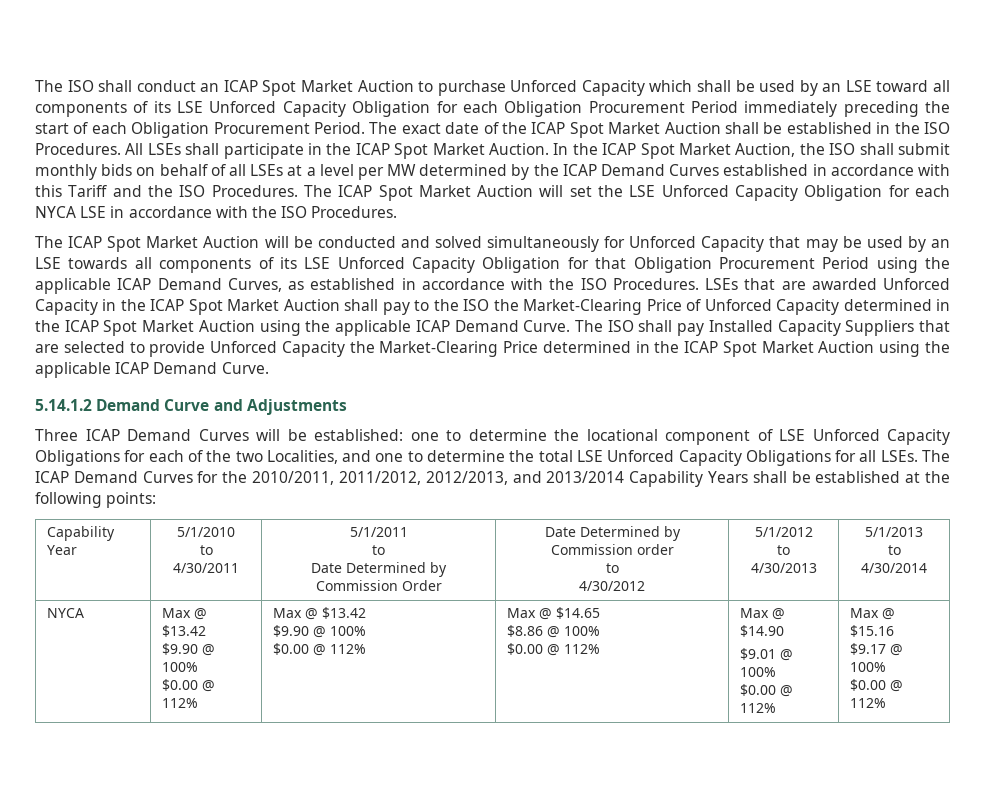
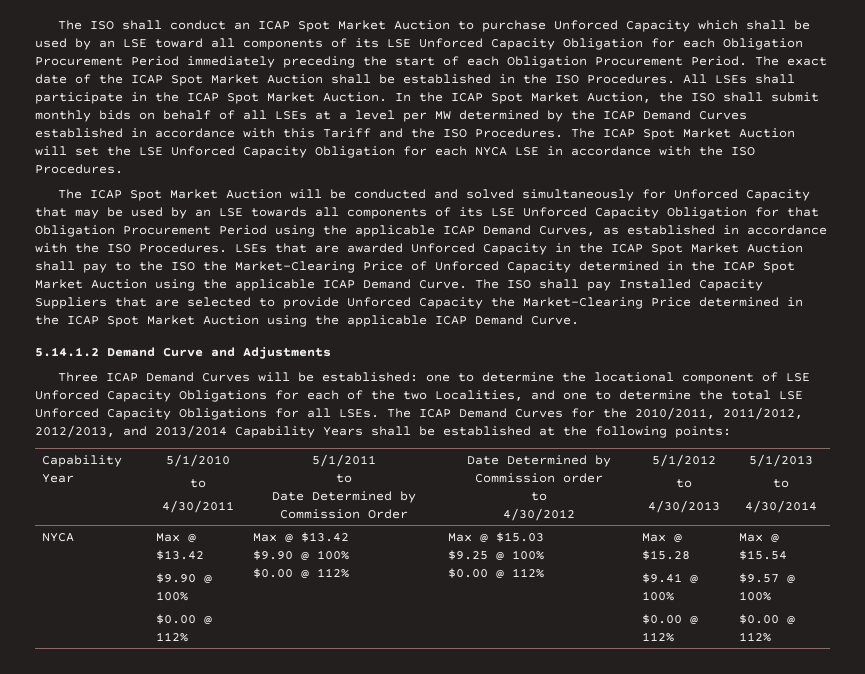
[555,607,600,619] [506,625,600,638] [506,643,600,656] [739,608,785,620] [739,625,784,637] [739,648,793,661] [739,667,776,677] [739,684,793,697] [739,703,776,713] [849,608,895,620] [849,625,894,637] [849,643,886,655] $14.65 // $8.86 @ 100% // $0.00 @ 112% | Max @ $14.90 // $9.01 @ 100% // $0.00 @ 112% | Max @ $15.16 // $9.17 -> [496,532,545,542] [448,550,545,561] [448,568,545,579] [642,533,683,543] [642,550,691,560] [642,573,699,584] [642,591,675,601] [642,614,699,625] [642,632,675,642] [739,533,780,543] [739,550,788,560] [739,573,780,583] $15.03 // $9.25 @ 100% // $0.00 @ 112% | Max @ $15.28 // $9.41 @ 100% // $0.00 @ 112% | Max @ $15.54 // $9.57

